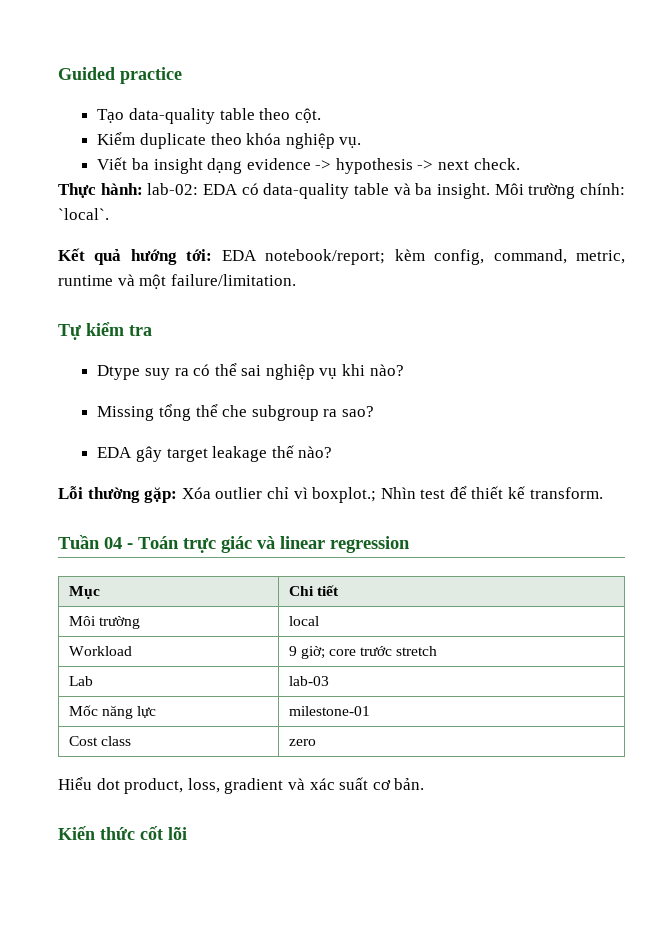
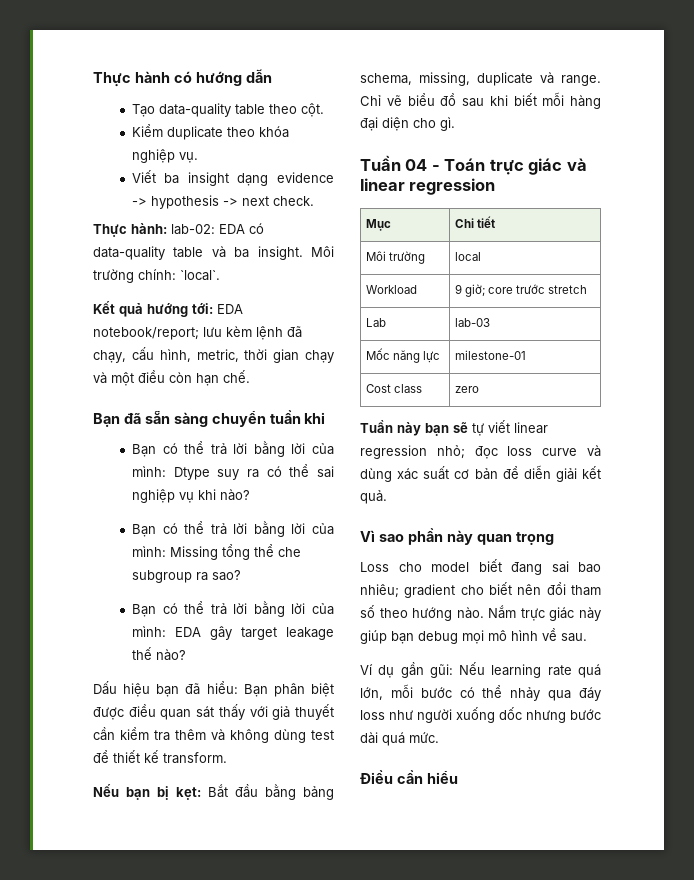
[58,67,182,84] Guided practice -> [93,69,272,87] Thực hành có hướng dẫn
[394,249,625,265] [58,274,296,289] [58,322,152,340] kèm config, command, metric, runtime và một failure/limitation. // Tự kiểm tra // -> [203,326,302,340] [93,347,334,363] [93,370,250,386] [93,410,326,427] [131,441,334,457] [131,466,166,477] lưu kèm lệnh đã chạy, cấu hình, metric, thời gian chạy và một điều còn hạn chế. // Bạn đã sẵn sàng chuyển tuần khi // Bạn có thể trả lời bằng lời của mình:
(404, 370) none -> [131,521,334,537] [131,546,166,557] Bạn có thể trả lời bằng lời của mình:
(374, 411) none -> [131,601,334,617] [131,626,166,637] Bạn có thể trả lời bằng lời của mình:
[58,486,416,503] Lỗi thường gặp: Xóa outlier chỉ vì boxplot.; Nhìn -> [93,681,334,697] [93,704,334,720] [93,727,306,743] Dấu hiệu bạn đã hiểu: Bạn phân biệt được điều quan sát thấy với giả thuyết cần kiểm tra thêm và không dùng
(603, 493) none -> [93,784,334,800] [360,72,601,86] [360,92,601,109] [360,117,455,131] // Nếu bạn bị kẹt: Bắt đầu bằng bảng schema, missing, duplicate và range. Chỉ vẽ biểu đồ sau khi biết mỗi hàng đại diện cho gì.
[58,777,425,794] [58,826,187,840] Hiểu dot product, loss, gradient và xác suất cơ bản. // Kiến thức cốt lõi -> [360,420,548,436] [360,445,601,459] [360,465,601,482] [360,490,387,504] [360,528,554,545] [360,559,601,575] [360,582,601,598] [360,605,601,621] [360,628,587,644] [360,662,601,678] [360,684,601,701] [360,707,601,723] [360,732,439,746] [360,770,458,784] Tuần này bạn sẽ tự viết linear regression nhỏ; đọc loss curve và dùng xác suất cơ bản để diễn giải kết quả. // Vì sao phần này quan trọng // Loss cho model biết đang sai bao nhiêu; gradient cho biết nên đổi tham số theo hướng nào. Nắm trực giác này giúp bạn debug mọi mô hình về sau. // Ví dụ gần gũi: Nếu learning rate quá lớn, mỗi bước có thể nhảy qua đáy loss như người xuống dốc nhưng bước dài quá mức. // Điều cần hiểu

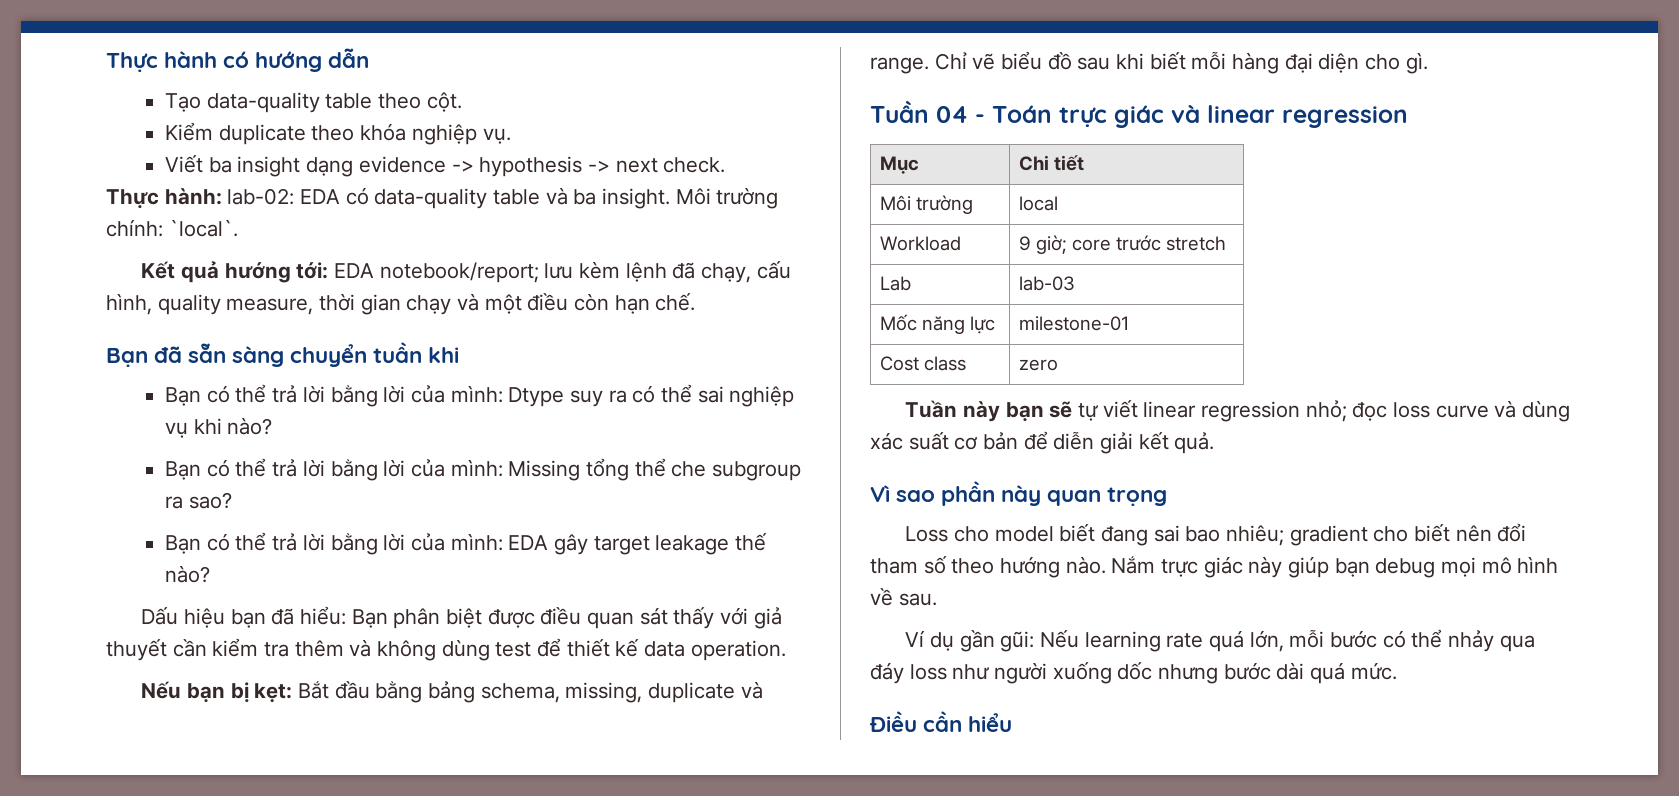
[196,349,239,362] metric, -> [157,294,314,315] quality measure,
[163,752,227,764] transform. -> [644,640,786,661] data operation.

